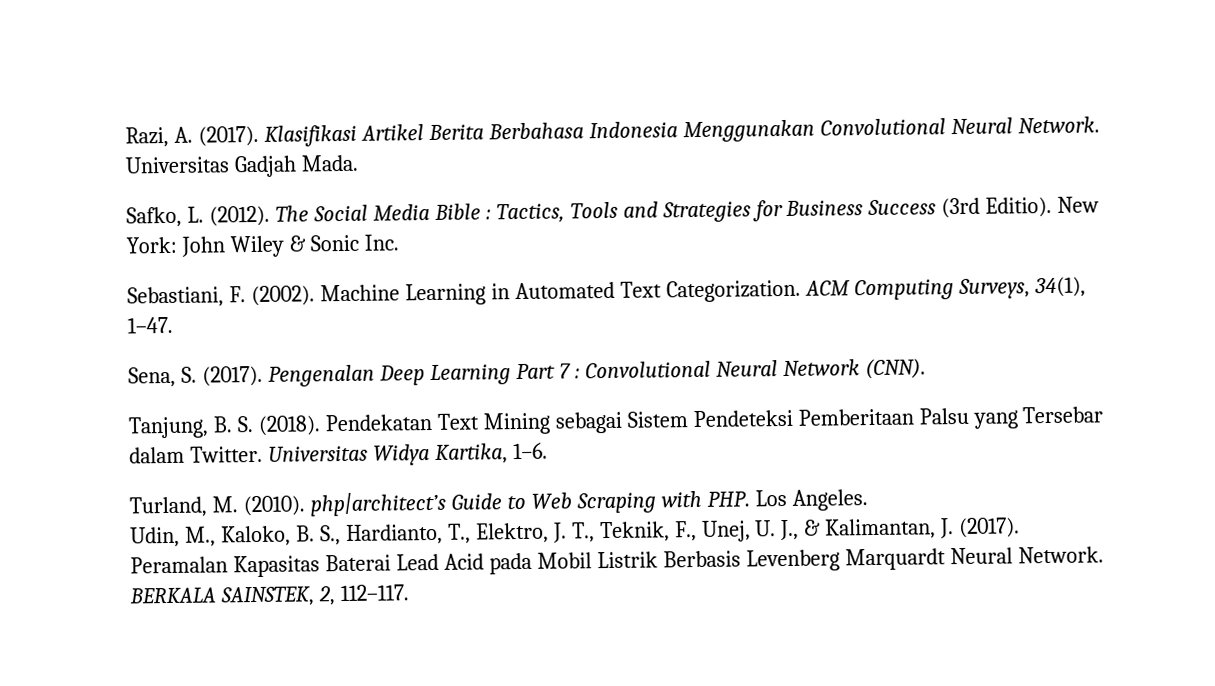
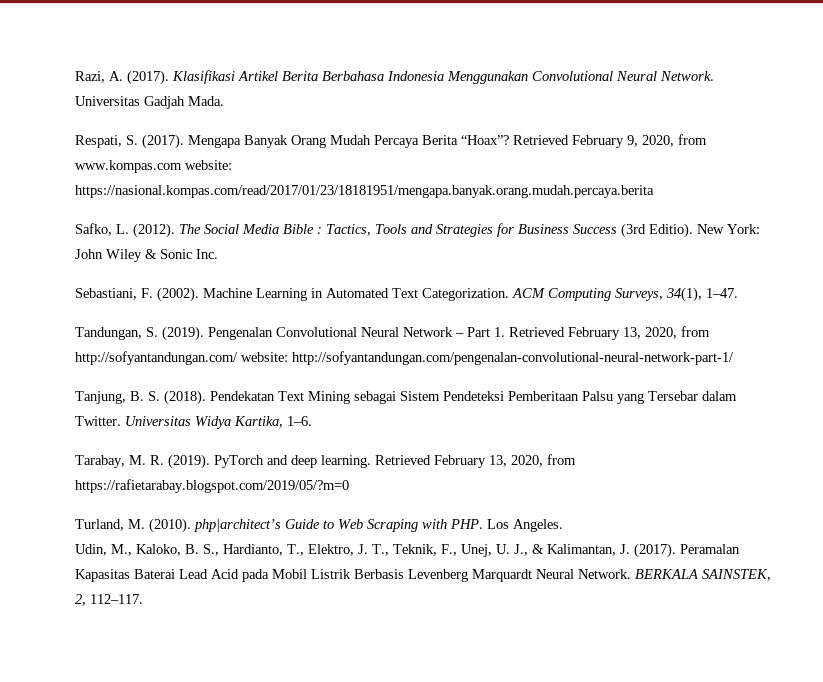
(360, 163) none -> [75,134,708,149] [75,160,233,173] [75,185,655,198] // Respati, S. (2017). Mengapa Banyak Orang Mudah Percaya Berita “Hoax”? Retrieved February 9, 2020, from www.kompas.com website: https://nasional.kompas.com/read/2017/01/23/18181951/mengapa.banyak.orang.mudah.percaya.berita
[128,358,926,388] Sena, S. (2017). Pengenalan Deep Learning Part 7 : Convolutional Neural Network (CNN). -> [75,326,711,341] [75,351,735,365] Tandungan, S. (2019). Pengenalan Convolutional Neural Network – Part 1. Retrieved February 13, 2020, from http://sofyantandungan.com/ website: http://sofyantandungan.com/pengenalan-convolutional-neural-network-part-1/
(548, 451) none -> [75,454,577,469] [75,479,350,493] // Tarabay, M. R. (2019). PyTorch and deep learning. Retrieved February 13, 2020, from https://rafietarabay.blogspot.com/2019/05/?m=0

